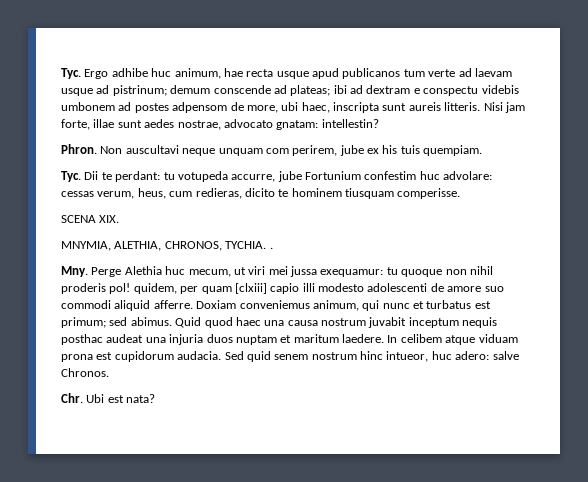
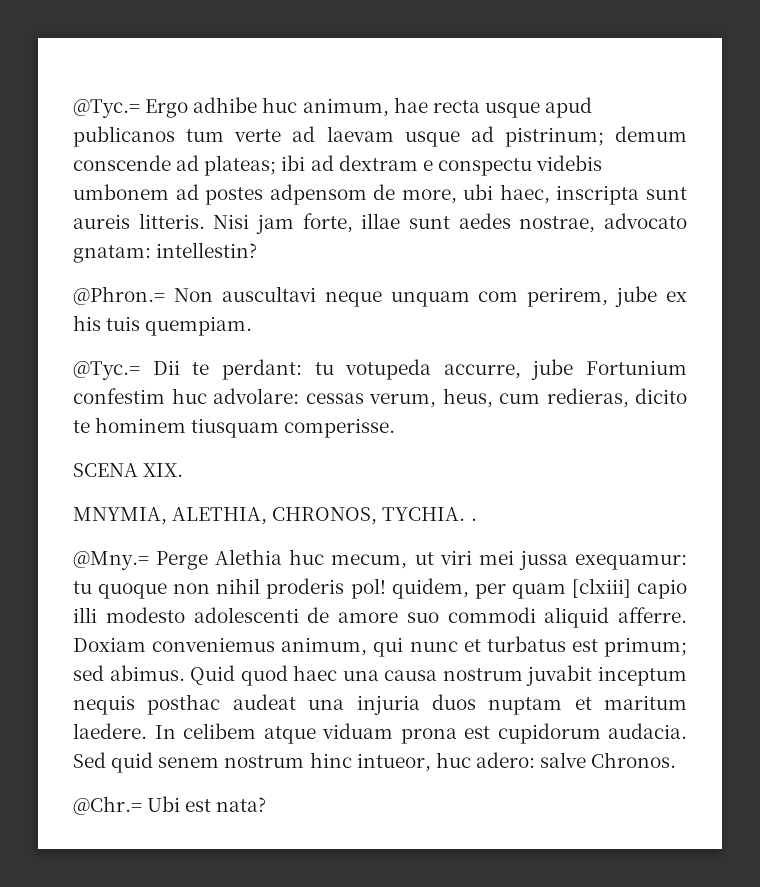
[61,68,81,79] Tyc. -> [73,99,140,118] @Tyc.=
[61,144,97,154] Phron. -> [73,286,165,305] @Phron.=
[61,171,81,182] Tyc. -> [73,361,140,380] @Tyc.=
[61,266,88,277] Mny. -> [73,551,149,570] @Mny.=
[61,393,83,403] Chr. -> [73,796,142,815] @Chr.=

